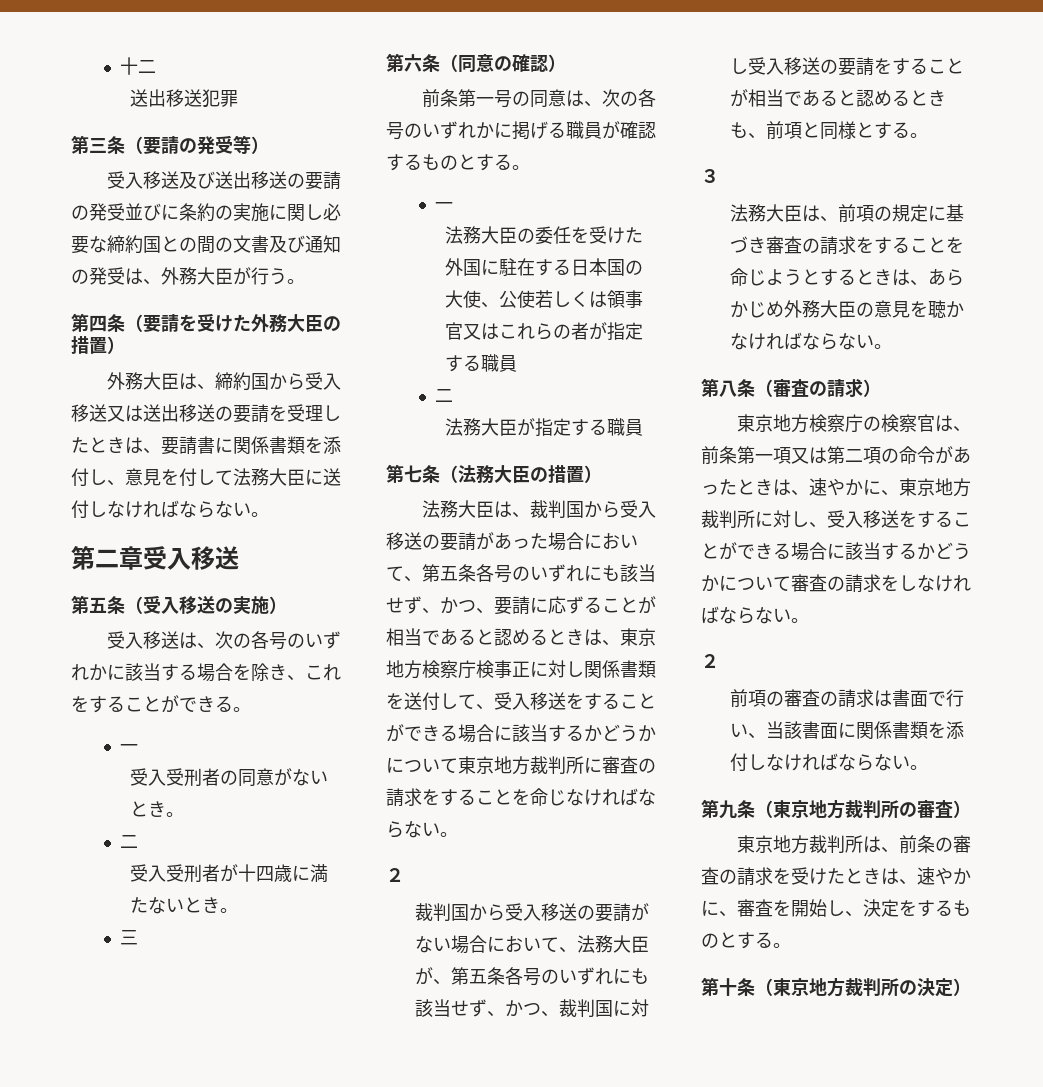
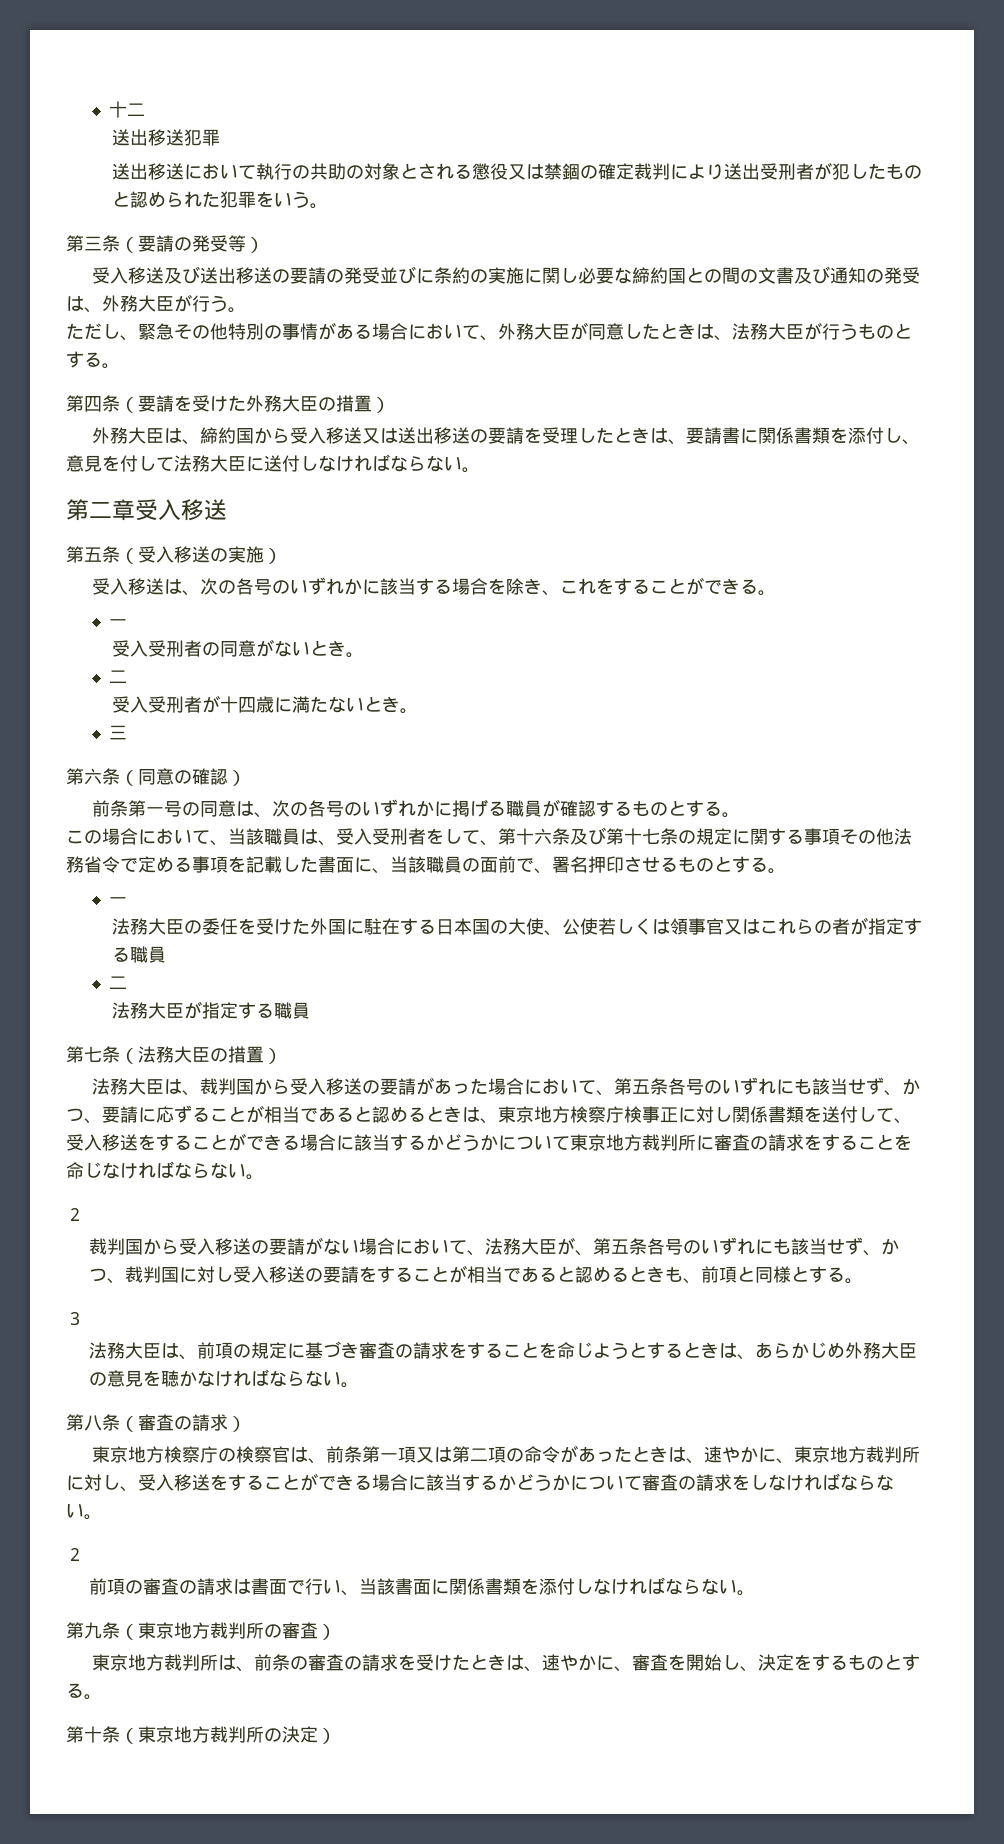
(238, 98) none -> [112,162,923,180] [112,191,329,209] // 送出移送において執行の共助の対象とされる懲役又は禁錮の確定裁判により送出受刑者が犯したものと認められた犯罪をいう。
(305, 281) none -> [66,322,912,341] [66,351,120,369] // ただし、緊急その他特別の事情がある場合において、外務大臣が同意したときは、法務大臣が行うものとする。
(530, 167) none -> [66,827,912,846] [66,856,786,874] // この場合において、当該職員は、受入受刑者をして、第十六条及び第十七条の規定に関する事項その他法務省令で定める事項を記載した書面に、当該職員の面前で、署名押印させるものとする。

